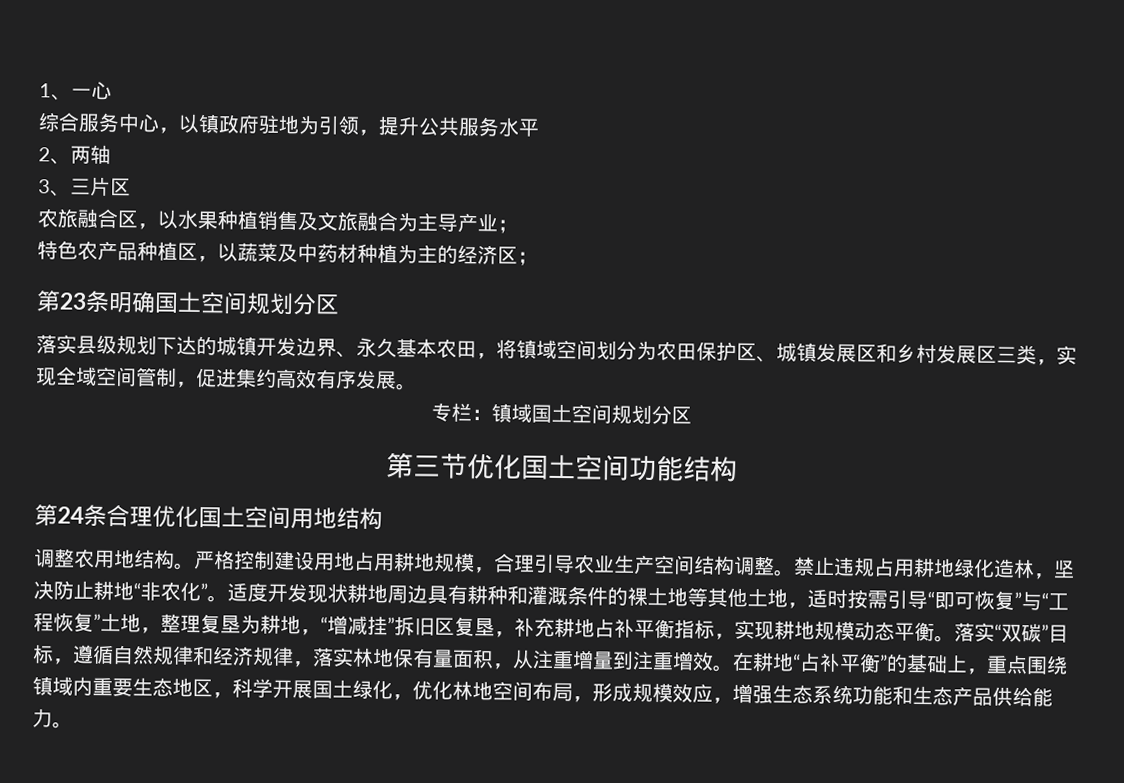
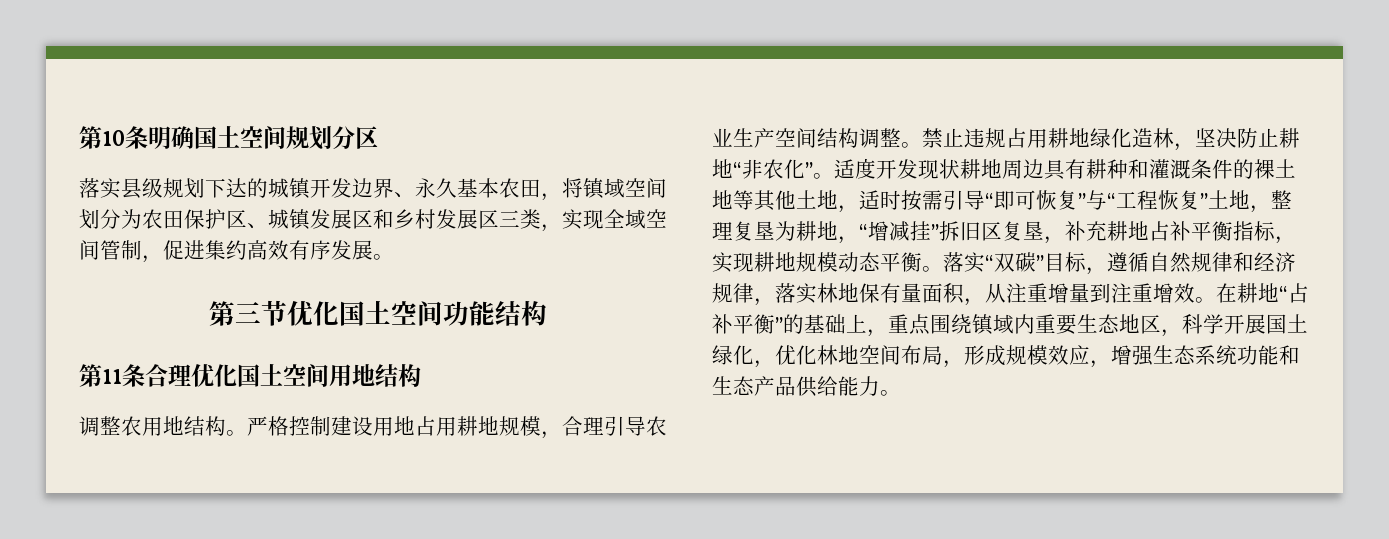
[39,81,112,101] [38,112,539,137] [38,144,111,165] [38,176,131,197] [37,208,518,234] [37,240,538,266] [36,290,87,313] 1、一心 // 综合服务中心，以镇政府驻地为引领，提升公共服务水平 // 2、两轴 // 3、三片区 // 农旅融合区，以水果种植销售及文旅融合为主导产业； // 特色农产品种植区，以蔬菜及中药材种植为主的经济区； // 第23 -> [79,126,125,149] 第10
[431,402,692,425] // 专栏：镇域国土空间规划分区 -> (394, 257) none
[57,506,84,524] 24 -> [102,369,122,384] 11

